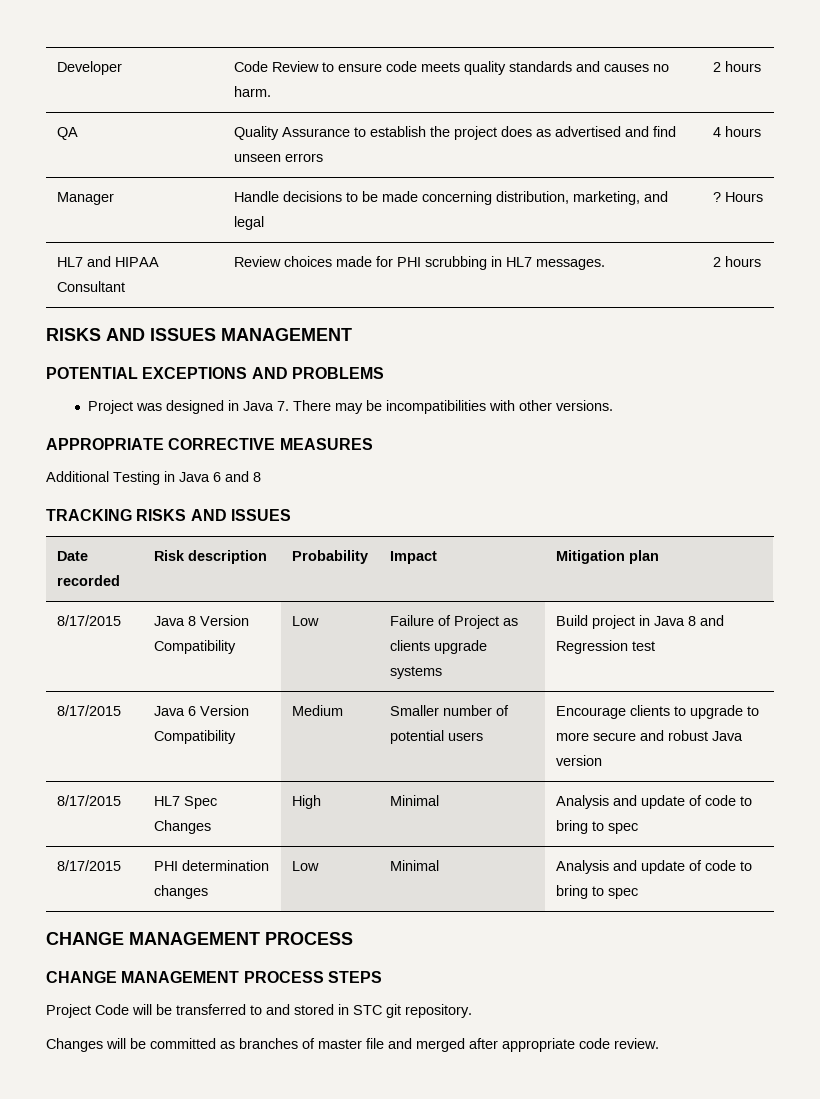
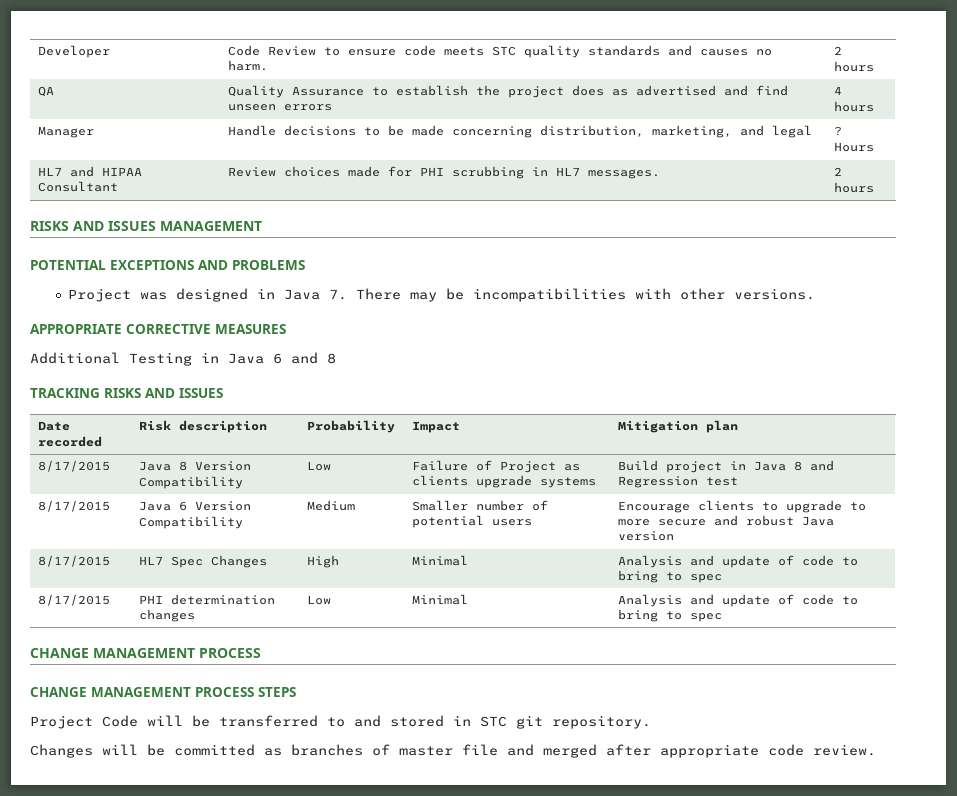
(460, 67) none -> [492,46,517,56] STC

